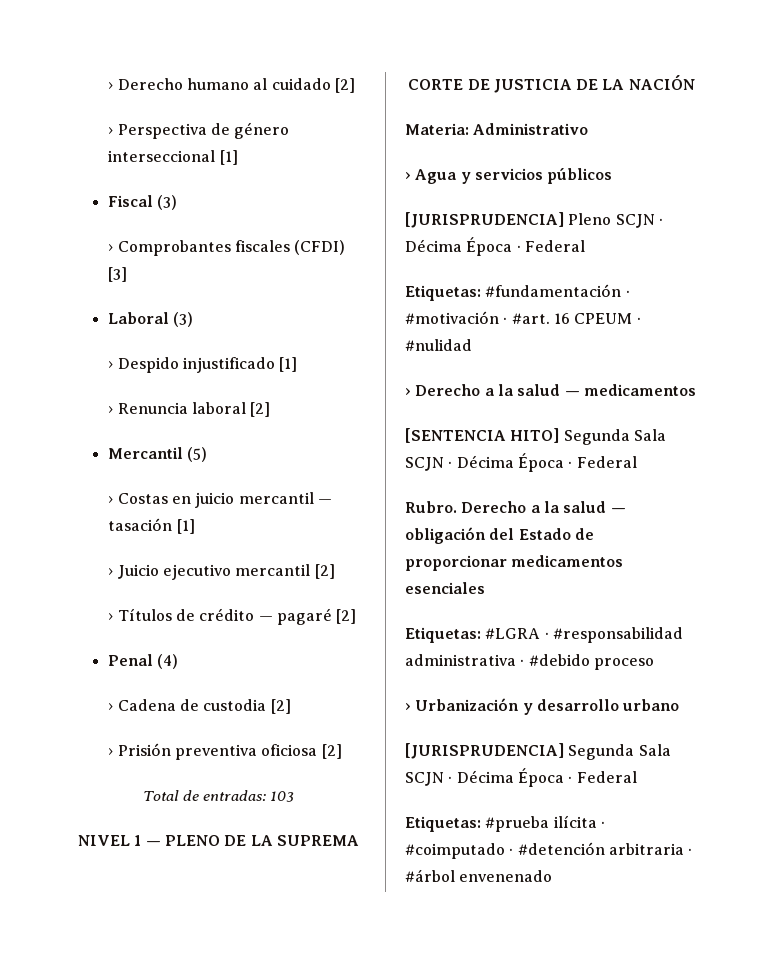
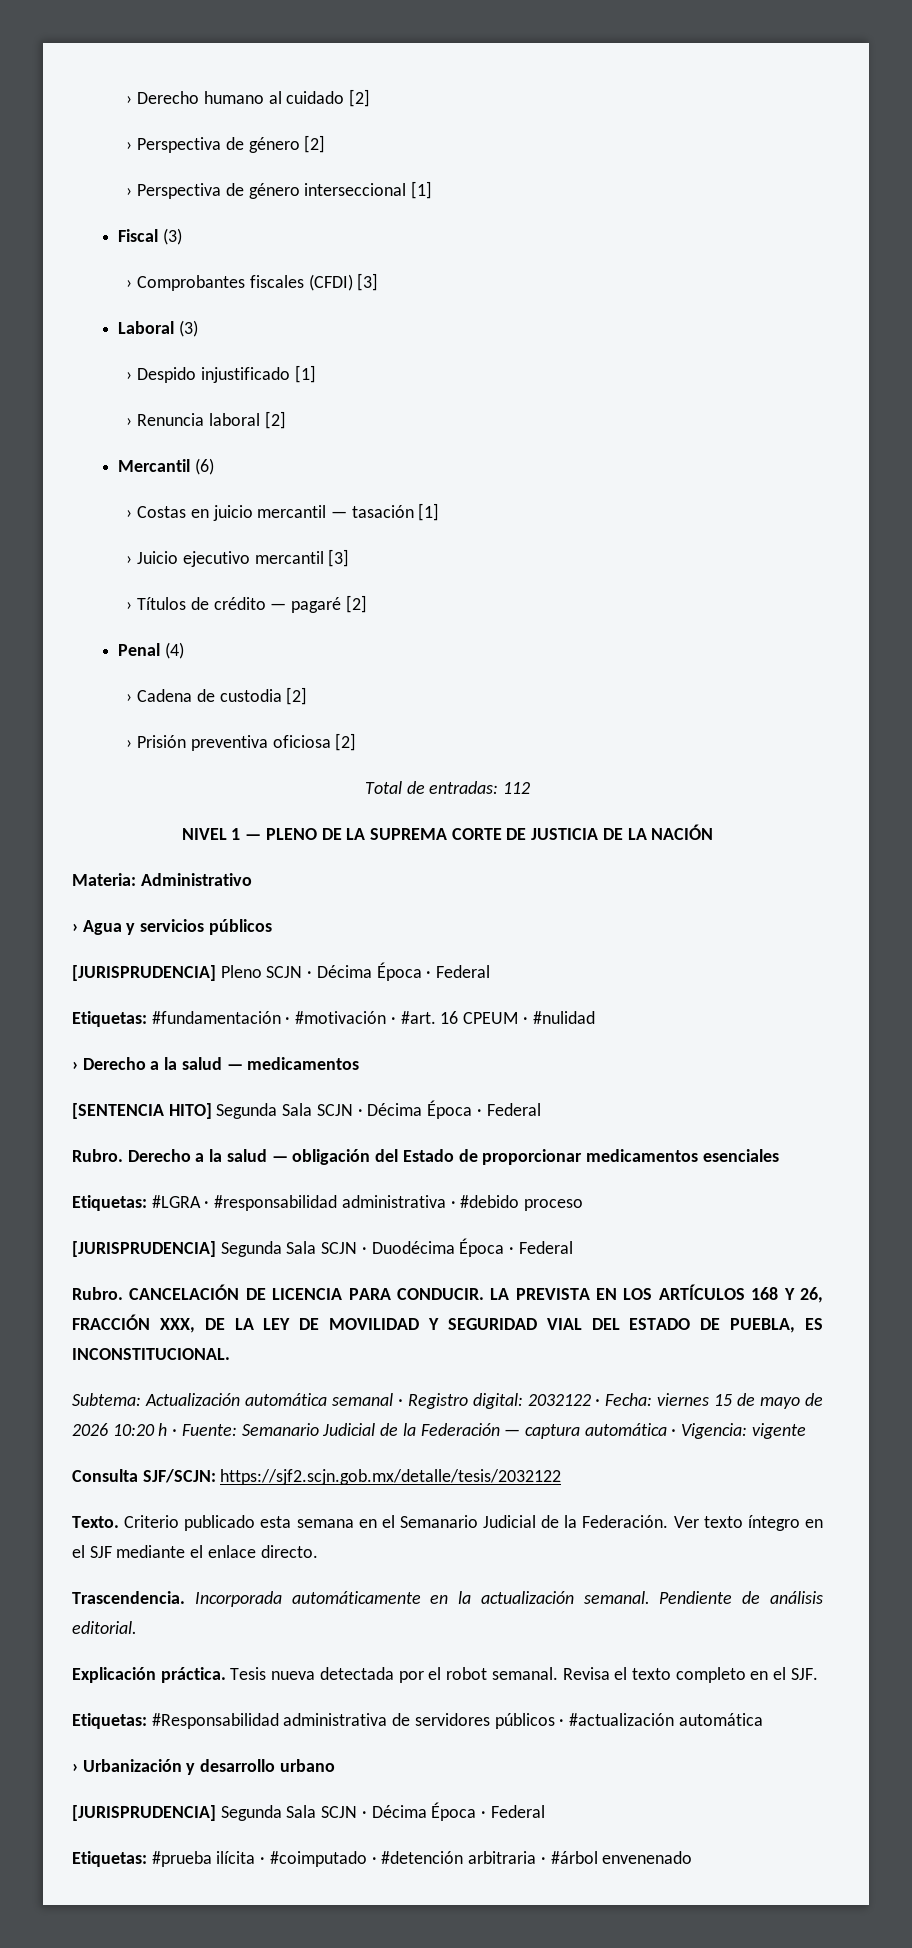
(355, 85) none -> [126,135,326,153] // › Perspectiva de género [2]
[187,447,208,462] (5) -> [195,458,215,475] (6)
[314,564,335,579] [2] -> [328,549,350,567] [3]
[270,791,295,802] 103 -> [503,782,531,794] 112
(654, 664) none -> [72,1238,573,1257] [72,1284,823,1303] [72,1314,824,1333] [72,1348,230,1360] [72,1393,824,1409] [72,1423,806,1439] [72,1469,562,1485] [72,1515,823,1531] [72,1545,318,1558] [72,1591,824,1607] [72,1621,137,1634] [72,1667,818,1683] [72,1713,763,1729] // [JURISPRUDENCIA] Segunda Sala SCJN · Duodécima Época · Federal // Rubro. CANCELACIÓN DE LICENCIA PARA CONDUCIR. LA PREVISTA EN LOS ARTÍCULOS 168 Y 26, FRACCIÓN XXX, DE LA LEY DE MOVILIDAD Y SEGURIDAD VIAL DEL ESTADO DE PUEBLA, ES INCONSTITUCIONAL. // Subtema: Actualización automática semanal · Registro digital: 2032122 · Fecha: viernes 15 de mayo de 2026 10:20 h · Fuente: Semanario Judicial de la Federación — captura automática · Vigencia: vigente // Consulta SJF/SCJN: https://sjf2.scjn.gob.mx/detalle/tesis/2032122 // Texto. Criterio publicado esta semana en el Semanario Judicial de la Federación. Ver texto íntegro en el SJF mediante el enlace directo. // Trascendencia. Incorporada automáticamente en la actualización semanal. Pendiente de análisis editorial. // Explicación práctica. Tesis nueva detectada por el robot semanal. Revisa el texto completo en el SJF. // Etiquetas: #Responsabilidad administrativa de servidores públicos · #actualización automática

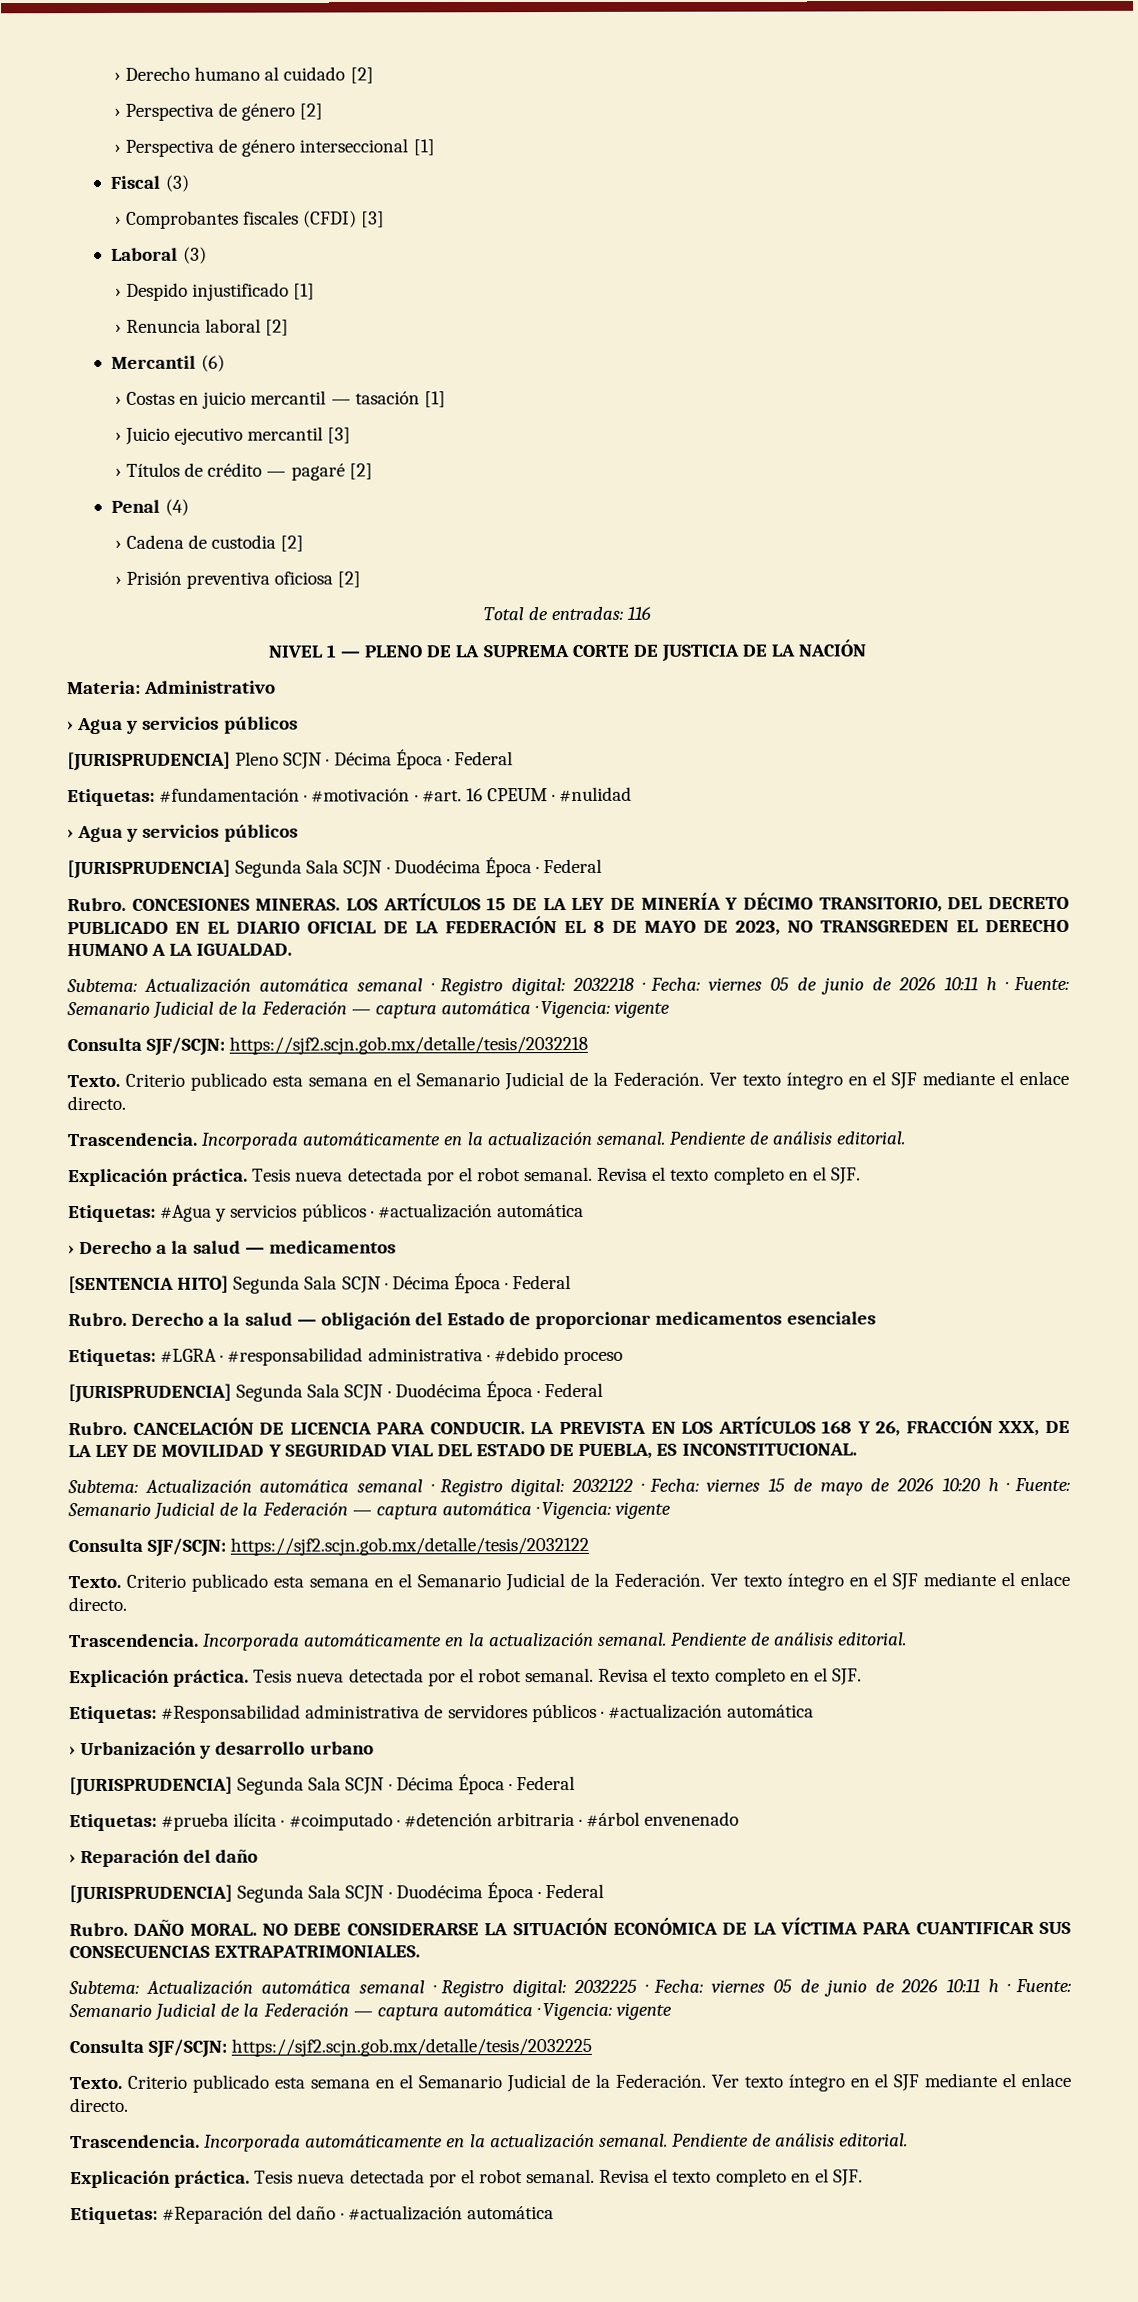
[503,782,531,794] 112 -> [627,606,652,620] 116
(595, 1017) none -> [67,824,298,843] [67,857,603,880] [67,892,1069,913] [67,916,1069,936] [67,943,293,957] [66,976,1069,996] [66,1000,671,1019] [67,1035,589,1056] [67,1070,1069,1091] [67,1095,126,1111] [67,1131,906,1150] [68,1166,861,1187] [68,1203,584,1223] // › Agua y servicios públicos // [JURISPRUDENCIA] Segunda Sala SCJN · Duodécima Época · Federal // Rubro. CONCESIONES MINERAS. LOS ARTÍCULOS 15 DE LA LEY DE MINERÍA Y DÉCIMO TRANSITORIO, DEL DECRETO PUBLICADO EN EL DIARIO OFICIAL DE LA FEDERACIÓN EL 8 DE MAYO DE 2023, NO TRANSGREDEN EL DERECHO HUMANO A LA IGUALDAD. // Subtema: Actualización automática semanal · Registro digital: 2032218 · Fecha: viernes 05 de junio de 2026 10:11 h · Fuente: Semanario Judicial de la Federación — captura automática · Vigencia: vigente // Consulta SJF/SCJN: https://sjf2.scjn.gob.mx/detalle/tesis/2032218 // Texto. Criterio publicado esta semana en el Semanario Judicial de la Federación. Ver texto íntegro en el SJF mediante el enlace directo. // Trascendencia. Incorporada automáticamente en la actualización semanal. Pendiente de análisis editorial. // Explicación práctica. Tesis nueva detectada por el robot semanal. Revisa el texto completo en el SJF. // Etiquetas: #Agua y servicios públicos · #actualización automática
(693, 1857) none -> [69,1849,259,1868] [69,1882,605,1905] [69,1917,1072,1937] [69,1945,421,1959] [68,1978,1072,1998] [68,2002,673,2021] [69,2037,593,2058] [69,2072,1071,2093] [69,2097,129,2113] [70,2133,909,2152] [70,2168,863,2189] [70,2205,554,2225] // › Reparación del daño // [JURISPRUDENCIA] Segunda Sala SCJN · Duodécima Época · Federal // Rubro. DAÑO MORAL. NO DEBE CONSIDERARSE LA SITUACIÓN ECONÓMICA DE LA VÍCTIMA PARA CUANTIFICAR SUS CONSECUENCIAS EXTRAPATRIMONIALES. // Subtema: Actualización automática semanal · Registro digital: 2032225 · Fecha: viernes 05 de junio de 2026 10:11 h · Fuente: Semanario Judicial de la Federación — captura automática · Vigencia: vigente // Consulta SJF/SCJN: https://sjf2.scjn.gob.mx/detalle/tesis/2032225 // Texto. Criterio publicado esta semana en el Semanario Judicial de la Federación. Ver texto íntegro en el SJF mediante el enlace directo. // Trascendencia. Incorporada automáticamente en la actualización semanal. Pendiente de análisis editorial. // Explicación práctica. Tesis nueva detectada por el robot semanal. Revisa el texto completo en el SJF. // Etiquetas: #Reparación del daño · #actualización automática

